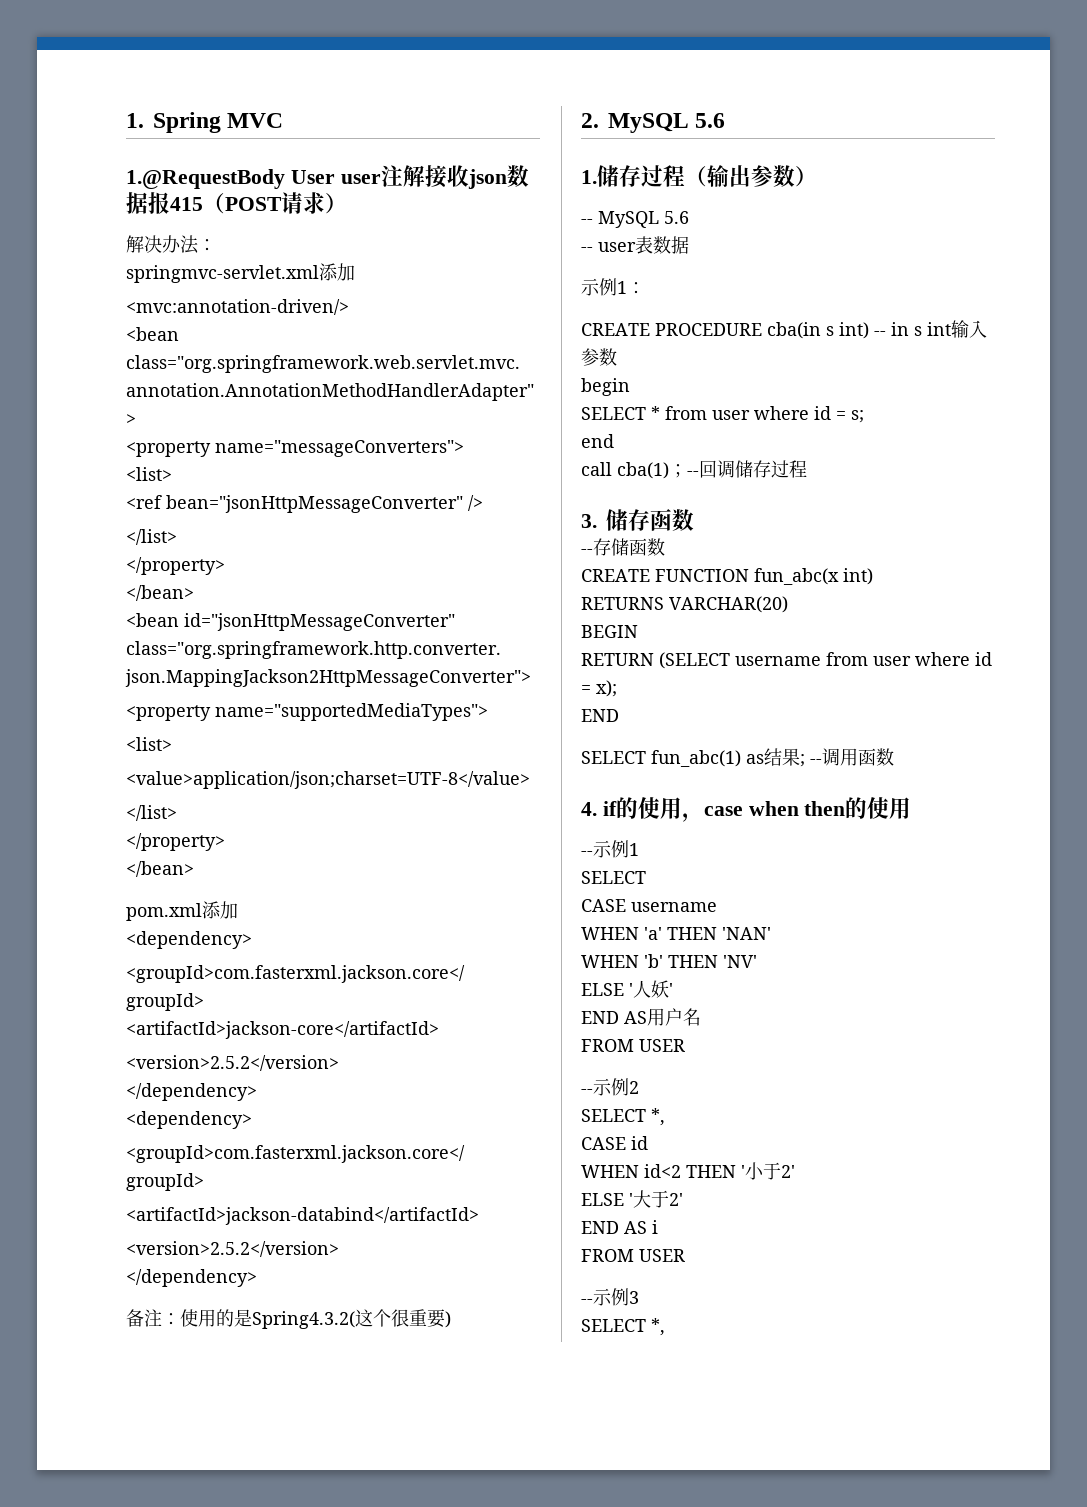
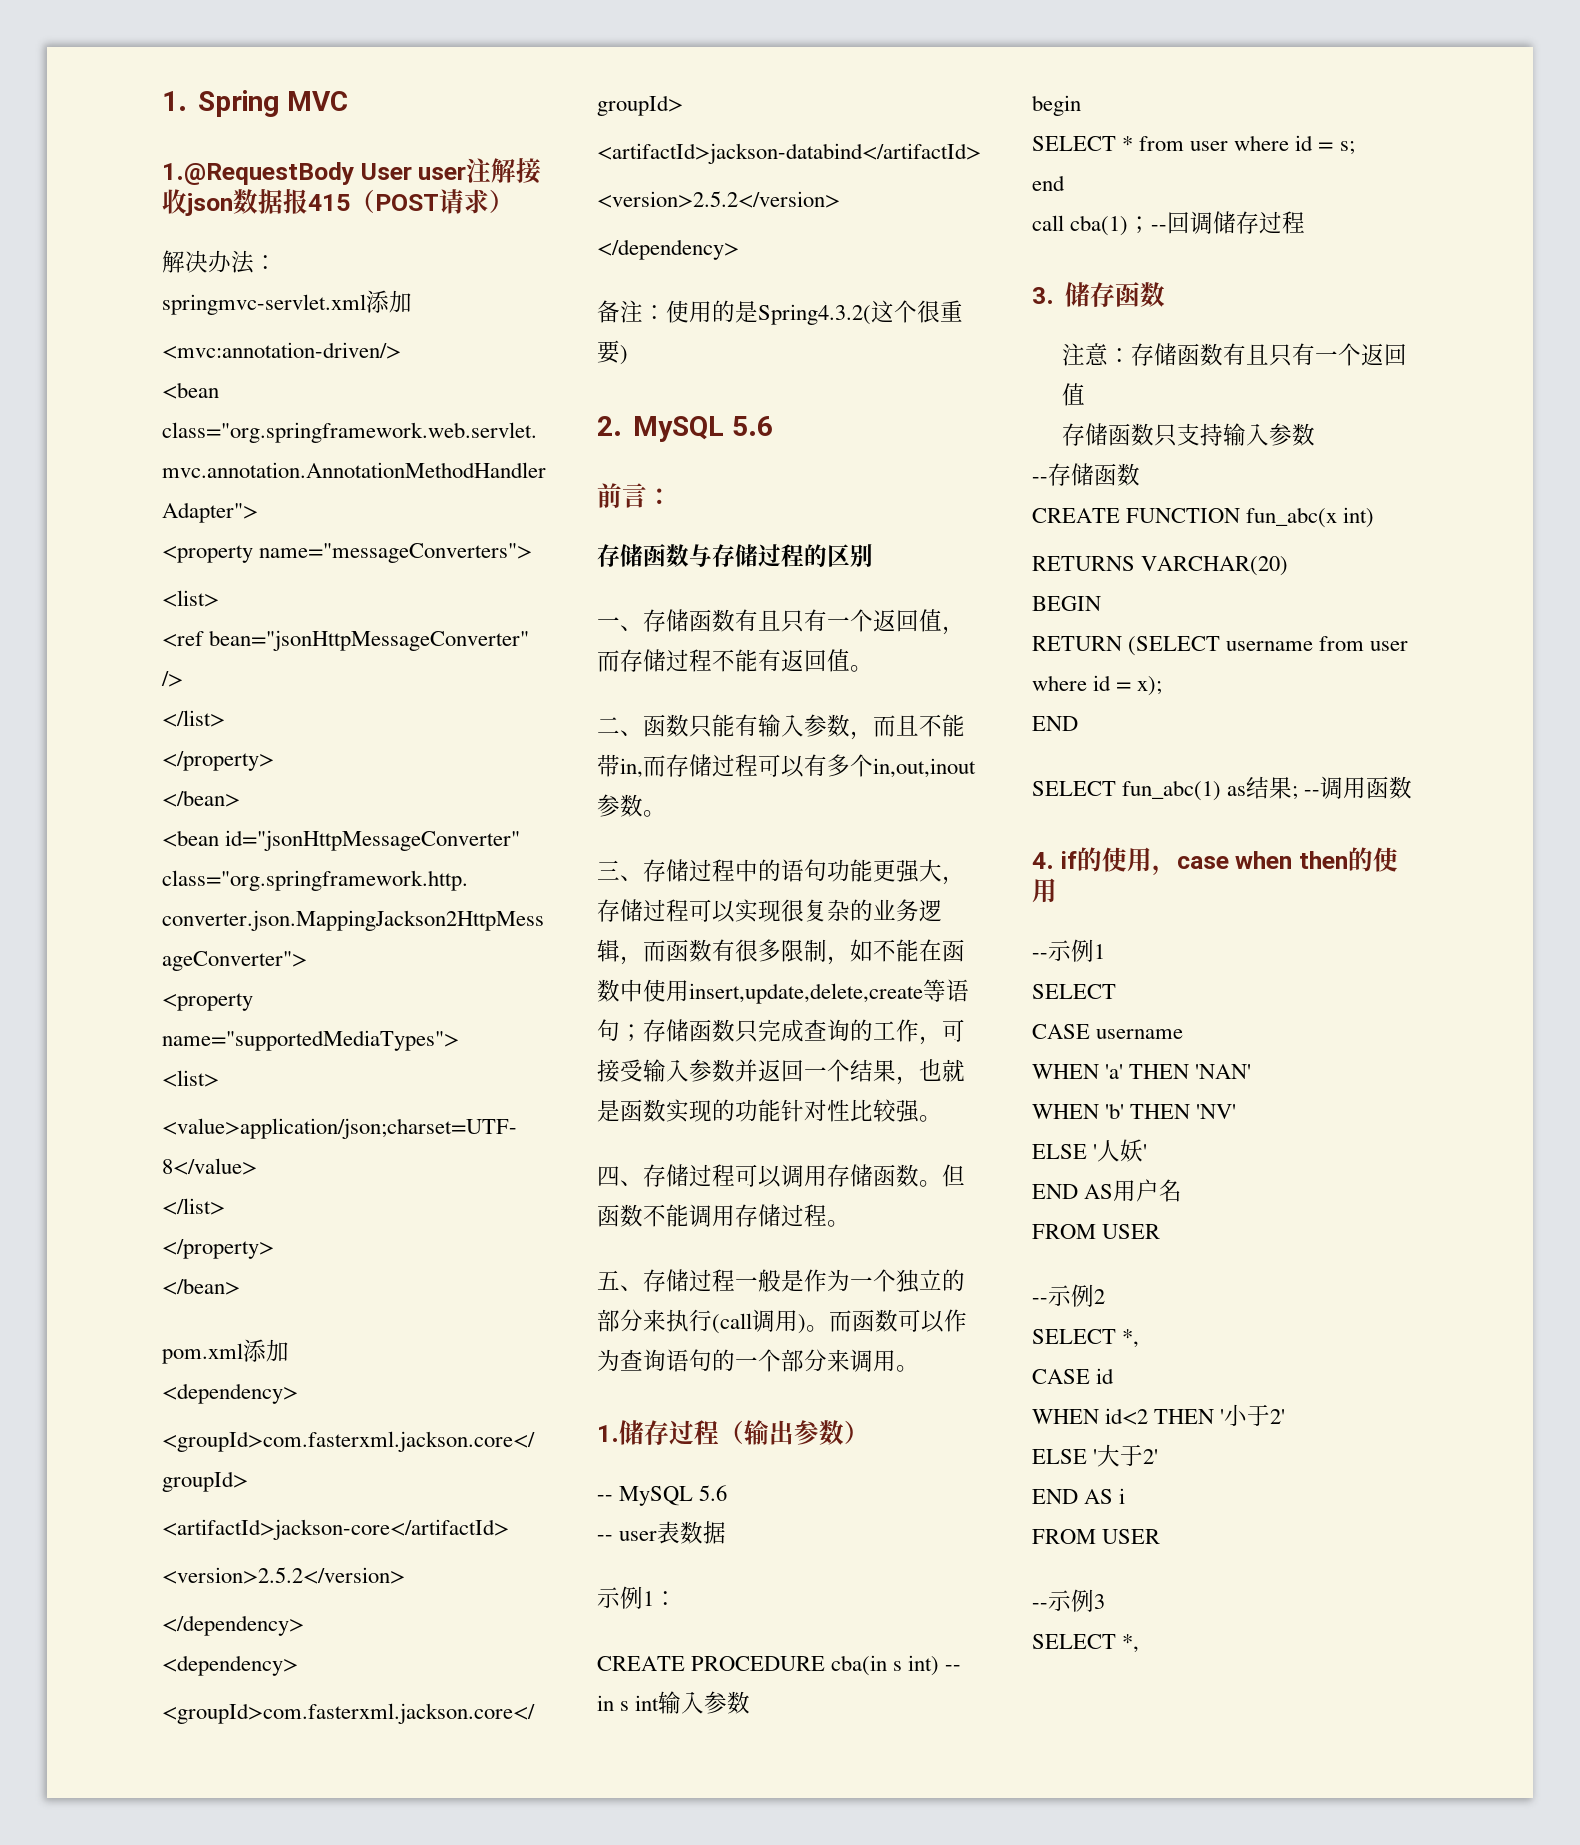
(726, 120) none -> [597,483,672,508] [597,544,873,567] [597,609,965,635] [597,649,873,672] [597,714,965,740] [597,754,976,778] [597,794,666,817] [597,859,965,885] [597,899,942,923] [597,939,965,965] [597,979,969,1004] [597,1019,965,1045] [597,1059,965,1085] [597,1099,942,1123] [597,1164,965,1188] [597,1204,850,1227] [597,1269,965,1293] [597,1309,967,1334] [597,1349,919,1372] // 前言： // 存储函数与存储过程的区别 // 一、存储函数有且只有一个返回值，而存储过程不能有返回值。 // 二、函数只能有输入参数，而且不能带in,而存储过程可以有多个in,out,inout参数。 // 三、存储过程中的语句功能更强大，存储过程可以实现很复杂的业务逻辑，而函数有很多限制，如不能在函数中使用insert,update,delete,create等语句；存储函数只完成查询的工作，可接受输入参数并返回一个结果，也就是函数实现的功能针对性比较强。 // 四、存储过程可以调用存储函数。但函数不能调用存储过程。 // 五、存储过程一般是作为一个独立的部分来执行(call调用)。而函数可以作为查询语句的一个部分来调用。
(694, 520) none -> [1061,343,1407,367] [1061,383,1085,406] [1061,423,1315,447] // 注意：存储函数有且只有一个返回值 // 存储函数只支持输入参数

